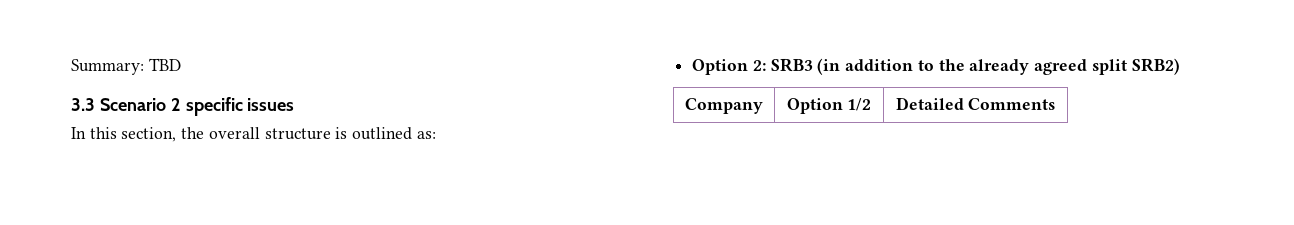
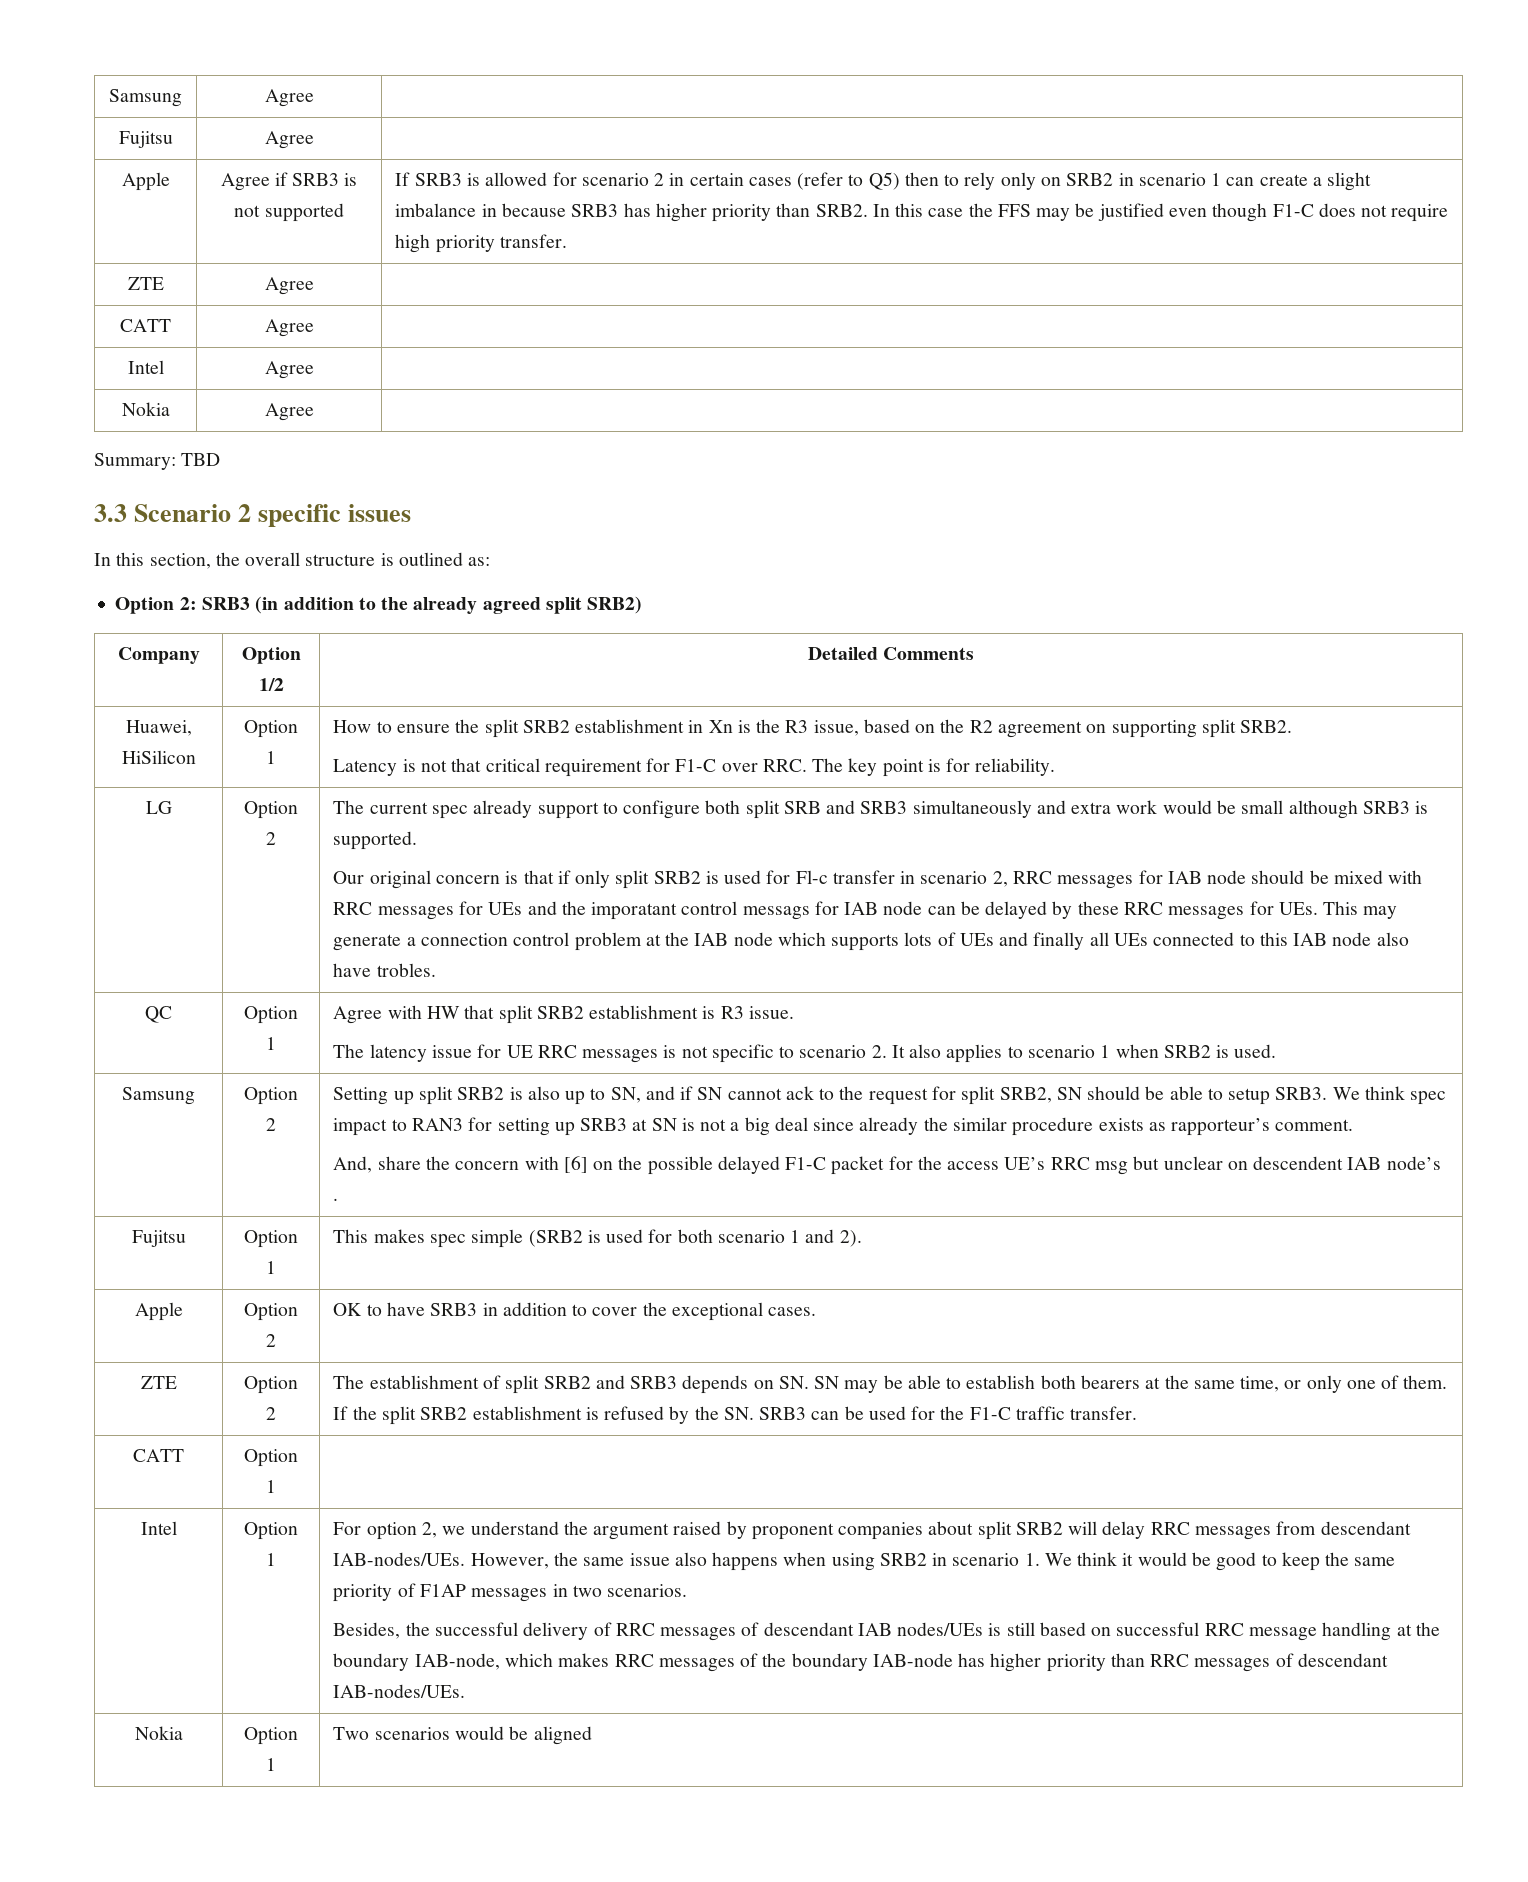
(71, 67) none -> [109,89,182,107] [264,89,314,107] [118,131,173,148] [264,131,314,149] [121,172,170,191] [220,172,358,191] [234,203,344,222] [395,172,1372,191] [395,203,1449,222] [395,234,568,253] [127,277,164,290] [264,277,314,295] [120,319,171,332] [264,319,314,337] [127,360,164,374] [264,361,314,379] [121,402,170,416] [264,403,314,421] Samsung | Agree | // Fujitsu | Agree | // Apple | Agree if SRB3 is not supported | If SRB3 is allowed for scenario 2 in certain cases (refer to Q5) then to rely only on SRB2 in scenario 1 can create a slight imbalance in because SRB3 has higher priority than SRB2. In this case the FFS may be justified even though F1-C does not require high priority transfer. // ZTE | Agree | // CATT | Agree | // Intel | Agree | // Nokia | Agree | //
(1056, 104) none -> [125,720,192,736] [121,750,196,764] [244,720,298,738] [266,751,276,764] [333,719,1293,738] [333,758,1056,777] [145,801,172,814] [244,801,298,819] [266,832,276,845] [333,800,1429,819] [333,831,418,850] [333,870,1423,889] [333,901,1398,920] [333,932,1409,951] [333,963,436,977] [145,1006,172,1023] [244,1006,298,1024] [266,1037,276,1050] [333,1005,794,1024] [333,1044,1277,1063] [122,1087,195,1105] [244,1087,298,1105] [266,1118,276,1131] [333,1086,1447,1105] [333,1117,1354,1136] [333,1156,1441,1175] [333,1198,339,1201] [131,1230,186,1247] [244,1230,298,1248] [266,1261,276,1274] [333,1229,862,1248] [134,1302,183,1321] [244,1303,298,1321] [266,1334,276,1347] [333,1302,817,1321] [140,1376,177,1389] [244,1376,298,1394] [266,1407,276,1420] [333,1375,1448,1394] [333,1406,1138,1425] [133,1449,184,1462] [244,1449,298,1467] [266,1480,276,1493] [140,1521,177,1535] [244,1522,298,1540] [266,1553,276,1566] [333,1521,1411,1540] [333,1552,1396,1571] [333,1583,688,1602] [333,1622,1440,1641] [333,1653,1388,1672] [333,1684,466,1698] [134,1726,183,1740] [244,1727,298,1745] [266,1758,276,1771] [333,1726,592,1745] // Huawei, HiSilicon | Option 1 | How to ensure the split SRB2 establishment in Xn is the R3 issue, based on the R2 agreement on supporting split SRB2. // Latency is not that critical requirement for F1-C over RRC. The key point is for reliability. // LG | Option 2 | The current spec already support to configure both split SRB and SRB3 simultaneously and extra work would be small although SRB3 is supported. // Our original concern is that if only split SRB2 is used for Fl-c transfer in scenario 2, RRC messages for IAB node should be mixed with RRC messages for UEs and the imporatant control messags for IAB node can be delayed by these RRC messages for UEs. This may generate a connection control problem at the IAB node which supports lots of UEs and finally all UEs connected to this IAB node also have trobles. // QC | Option 1 | Agree with HW that split SRB2 establishment is R3 issue. // The latency issue for UE RRC messages is not specific to scenario 2. It also applies to scenario 1 when SRB2 is used. // Samsung | Option 2 | Setting up split SRB2 is also up to SN, and if SN cannot ack to the request for split SRB2, SN should be able to setup SRB3. We think spec impact to RAN3 for setting up SRB3 at SN is not a big deal since already the similar procedure exists as rapporteur’s comment. // And, share the concern with [6] on the possible delayed F1-C packet for the access UE’s RRC msg but unclear on descendent IAB node’s . // Fujitsu | Option 1 | This makes spec simple (SRB2 is used for both scenario 1 and 2). // Apple | Option 2 | OK to have SRB3 in addition to cover the exceptional cases. // ZTE | Option 2 | The establishment of split SRB2 and SRB3 depends on SN. SN may be able to establish both bearers at the same time, or only one of them. If the split SRB2 establishment is refused by the SN. SRB3 can be used for the F1-C traffic transfer. // CATT | Option 1 | // Intel | Option 1 | For option 2, we understand the argument raised by proponent companies about split SRB2 will delay RRC messages from descendant IAB-nodes/UEs. However, the same issue also happens when using SRB2 in scenario 1. We think it would be good to keep the same priority of F1AP messages in two scenarios. // Besides, the successful delivery of RRC messages of descendant IAB nodes/UEs is still based on successful RRC message handling at the boundary IAB-node, which makes RRC messages of the boundary IAB-node has higher priority than RRC messages of descendant IAB-nodes/UEs. // Nokia | Option 1 | Two scenarios would be aligned

